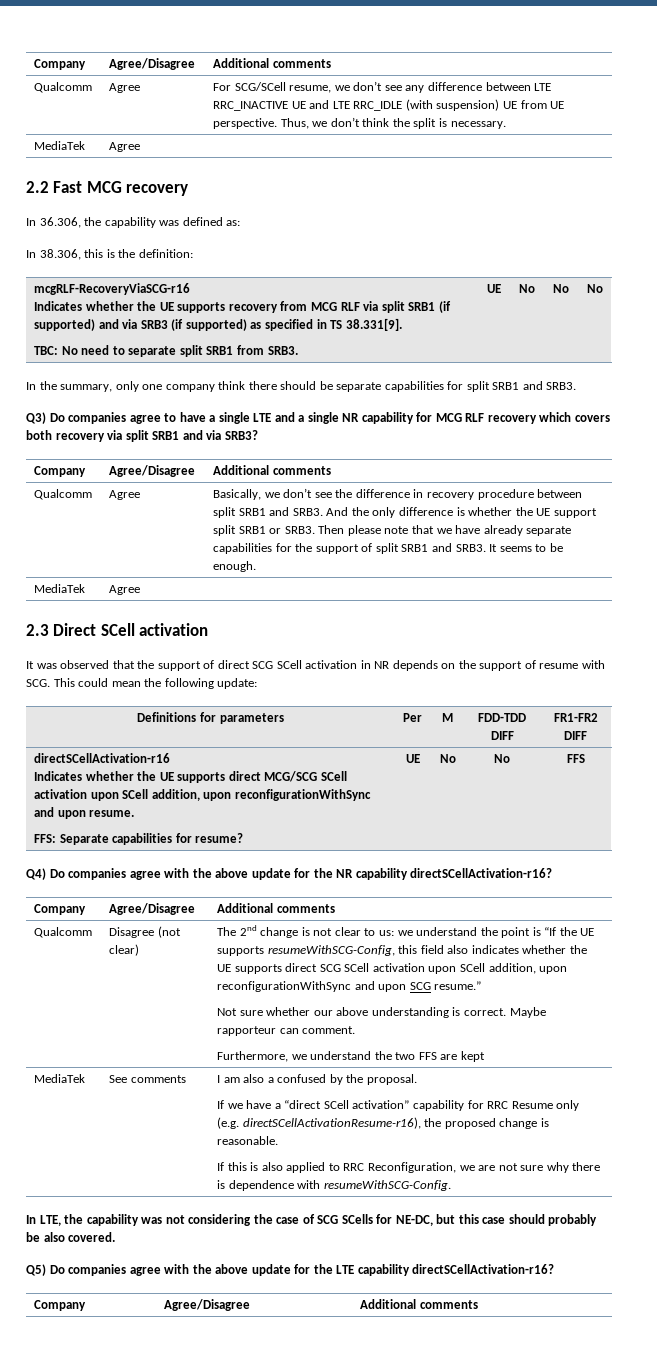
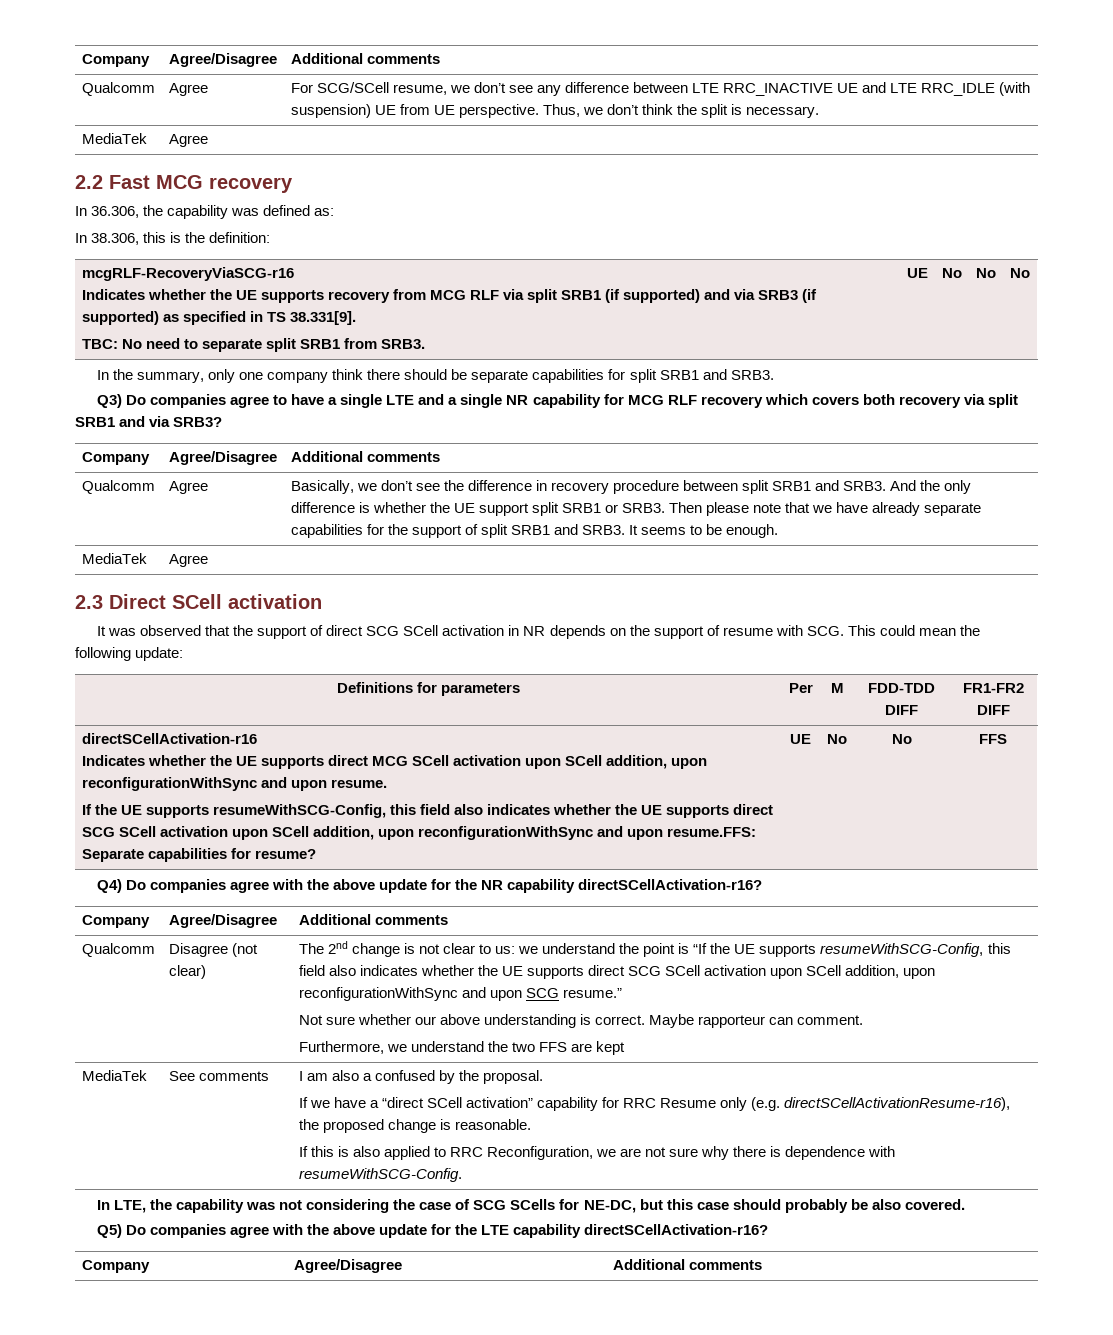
[264,771,318,782] MCG/SCG -> [371,756,408,766] MCG
[34,834,57,843] FFS: -> [81,804,774,818] [81,826,757,840] If the UE supports resumeWithSCG-Config, this field also indicates whether the UE supports direct SCG SCell activation upon SCell addition, upon reconfigurationWithSync and upon resume.FFS:

